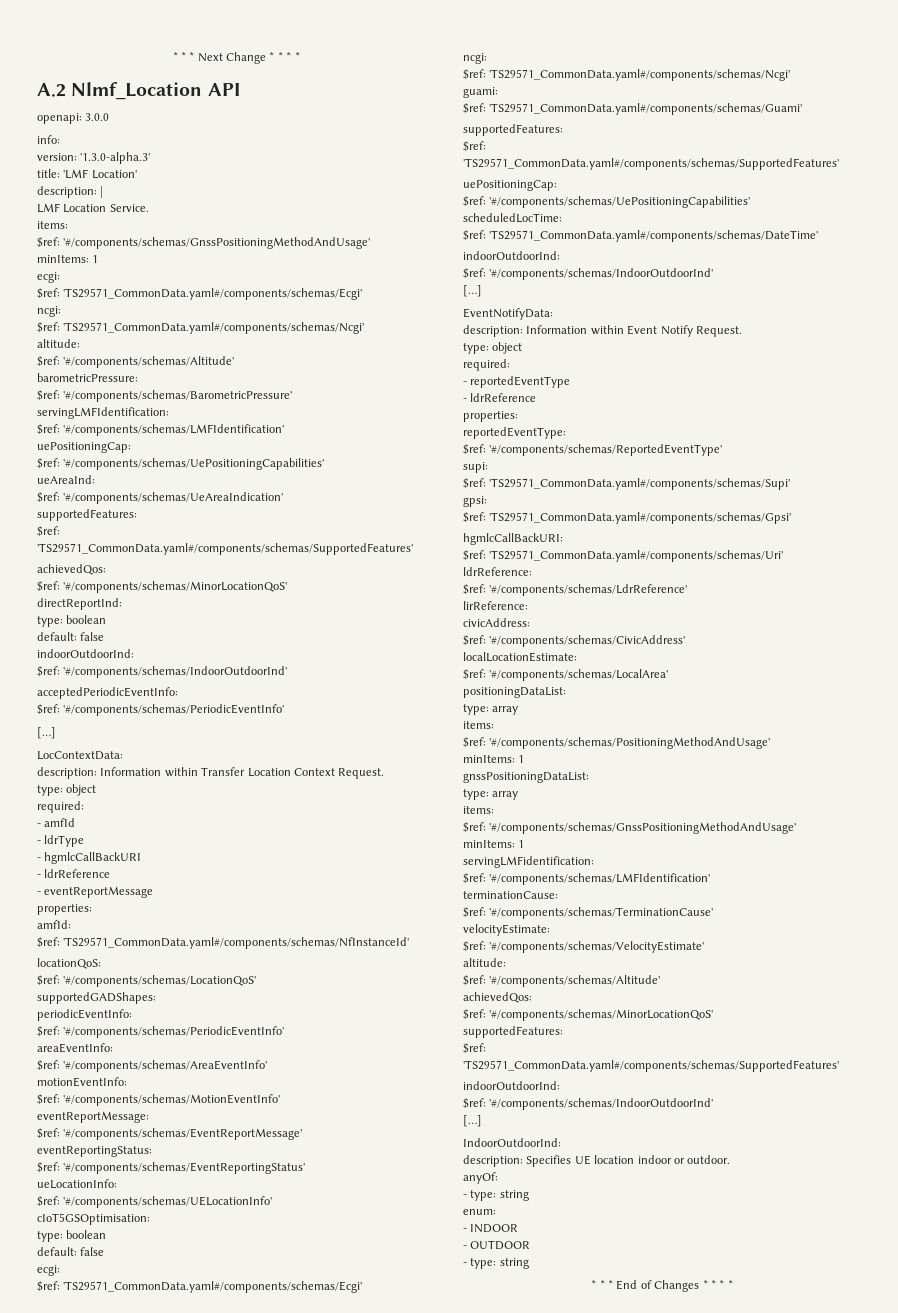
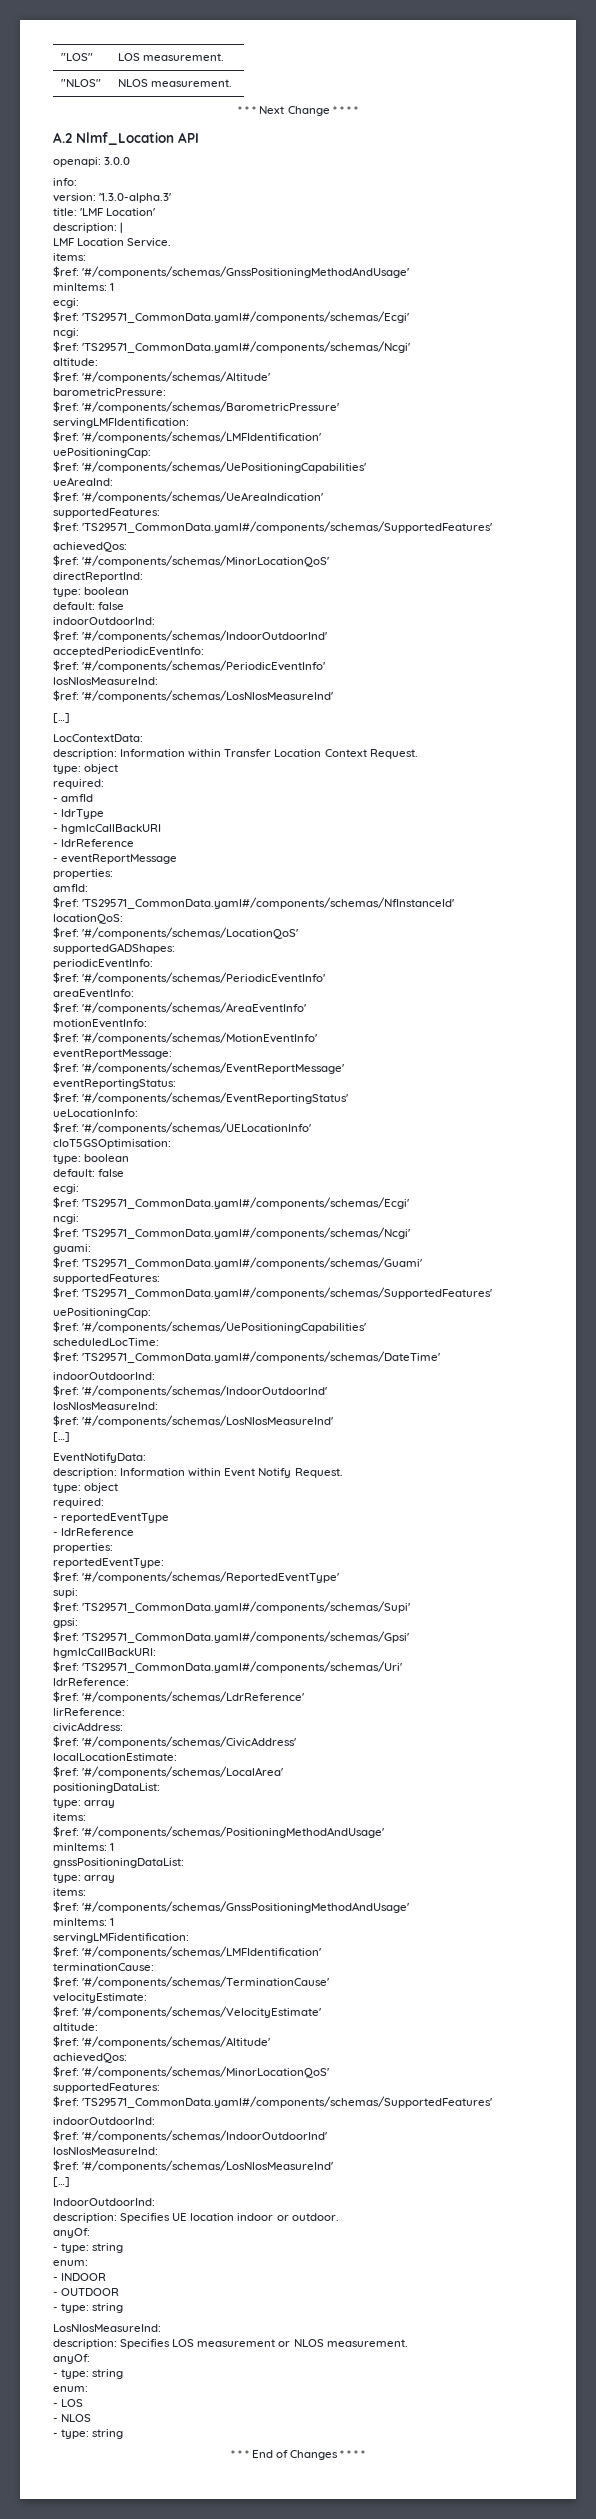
(172, 56) none -> [61,53,94,61] [118,53,225,61] [61,79,102,87] [118,79,233,87] "LOS" | LOS measurement. // "NLOS" | NLOS measurement. //
(285, 710) none -> [53,677,158,685] [53,690,334,702] // losNlosMeasureInd: // $ref: '#/components/schemas/LosNlosMeasureInd'
(714, 274) none -> [53,1402,158,1410] [53,1415,334,1427] // losNlosMeasureInd: // $ref: '#/components/schemas/LosNlosMeasureInd'
(714, 1104) none -> [53,2147,158,2155] [53,2160,334,2172] // losNlosMeasureInd: // $ref: '#/components/schemas/LosNlosMeasureInd'
(529, 1263) none -> [53,2324,161,2332] [53,2339,408,2349] [53,2354,90,2364] [53,2369,124,2379] [53,2386,88,2392] [53,2399,84,2407] [53,2414,92,2422] [53,2429,124,2439] // LosNlosMeasureInd: // description: Specifies LOS measurement or NLOS measurement. // anyOf: // - type: string // enum: // - LOS // - NLOS // - type: string

